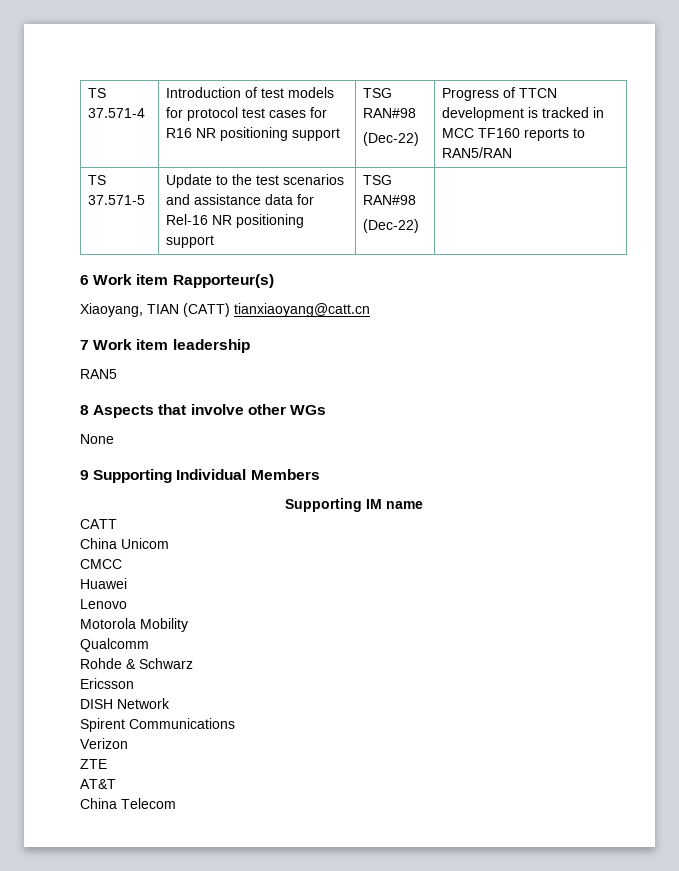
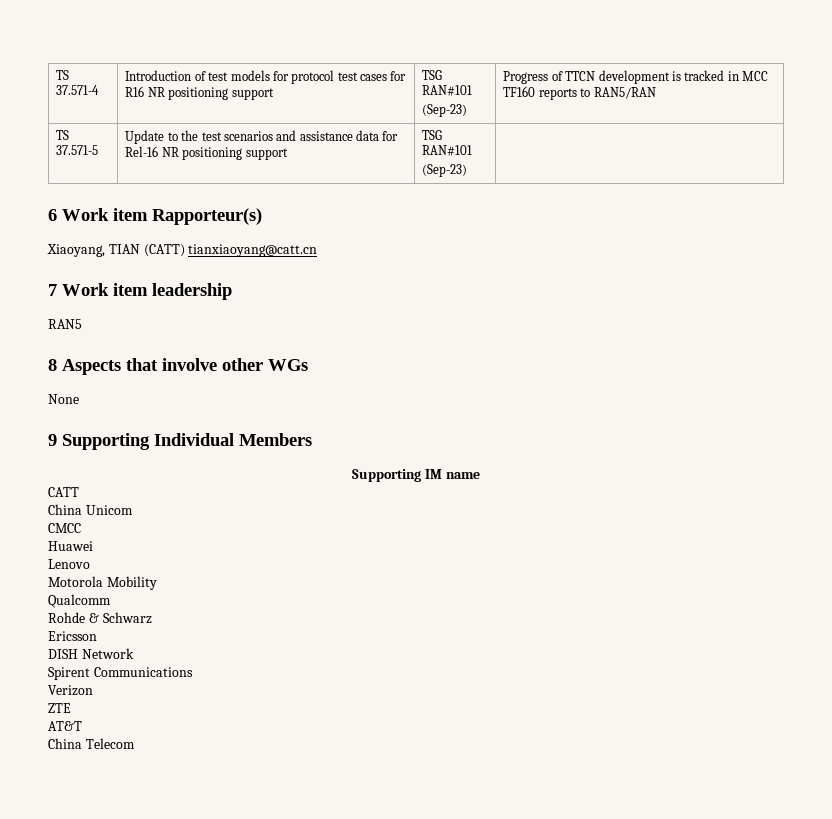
[363,108,417,118] [363,132,420,146] RAN#98 // (Dec-22) -> [422,85,473,96] [422,104,468,117] RAN#101 // (Sep-23)
[363,195,417,205] [363,219,420,233] RAN#98 // (Dec-22) -> [422,145,473,156] [422,164,468,177] RAN#101 // (Sep-23)

